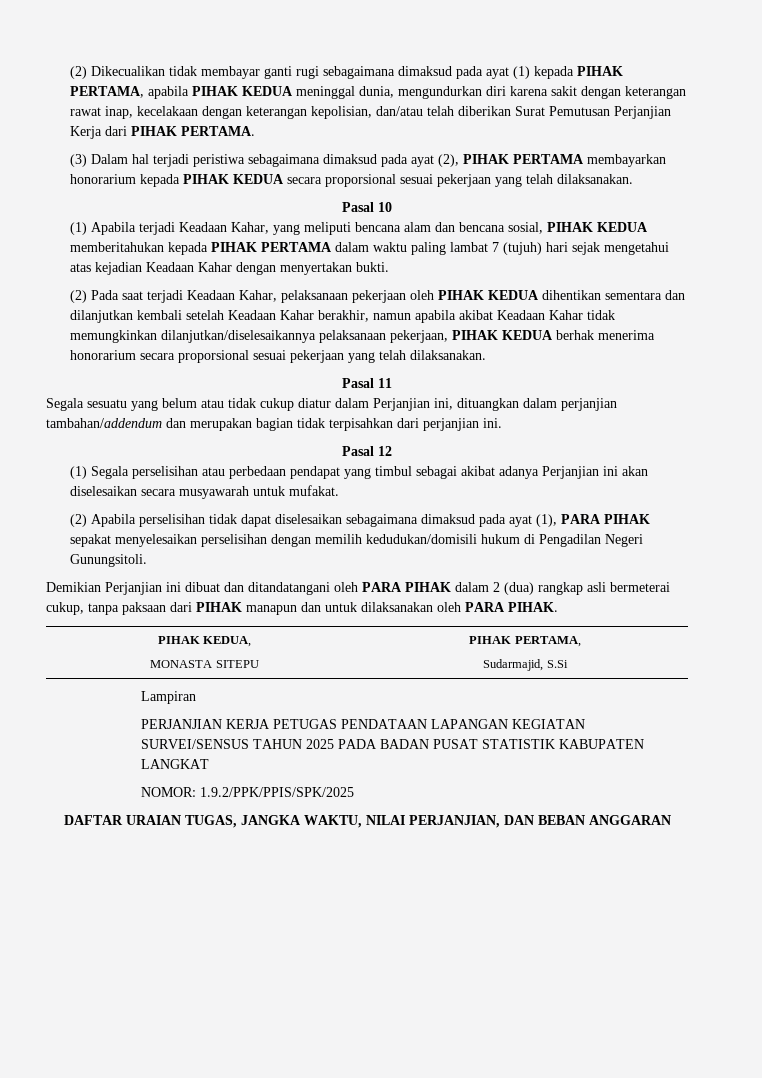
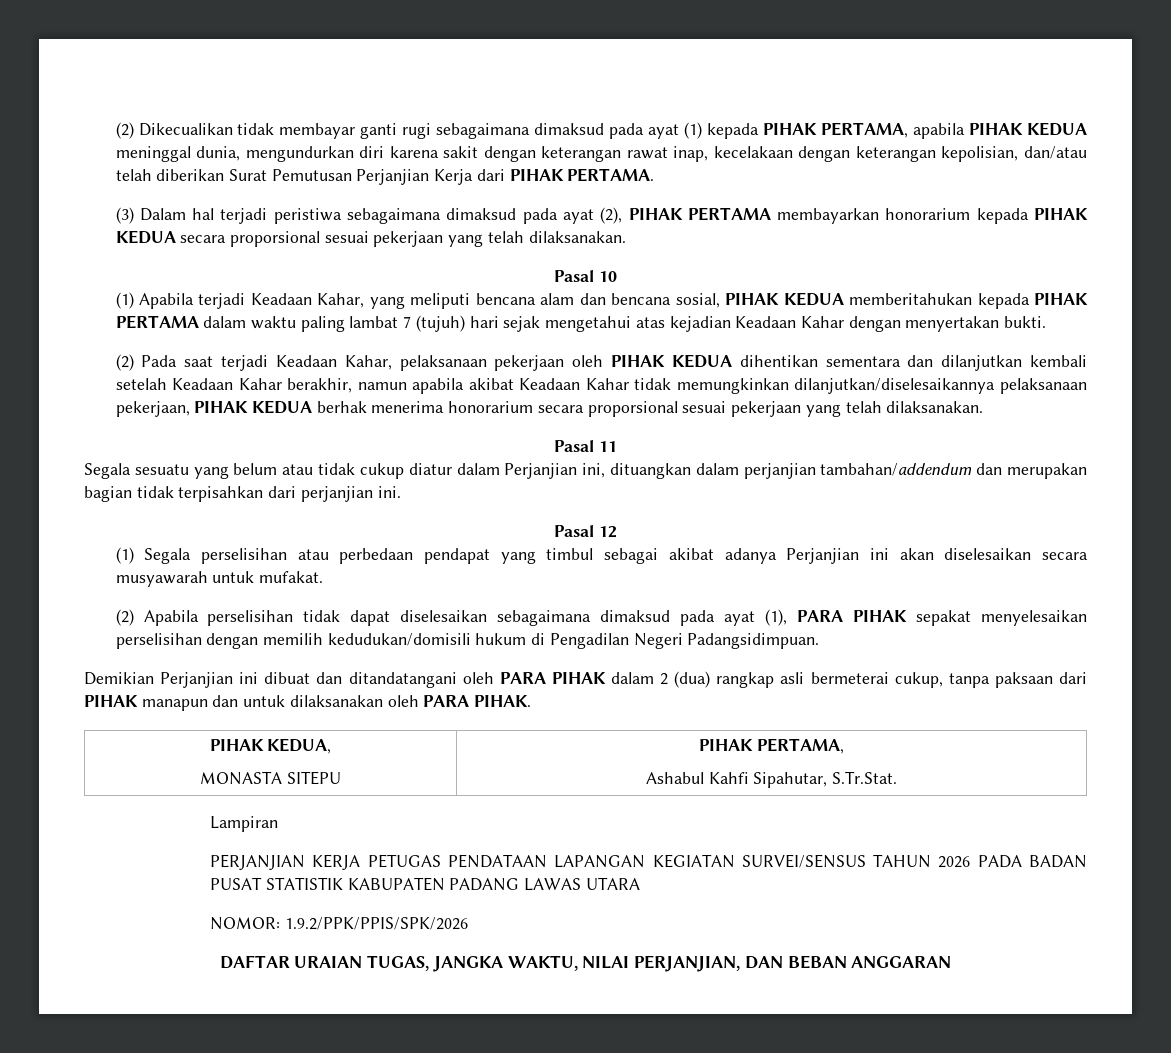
[69,554,147,567] Gunungsitoli. -> [687,633,820,649] Padangsidimpuan.
[483,659,568,671] Sudarmajid, S.Si -> [645,771,898,788] Ashabul Kahfi Sipahutar, S.Tr.Stat.
[306,739,335,749] 2025 -> [938,856,971,868] 2026
[141,759,210,769] LANGKAT -> [449,877,640,891] PADANG LAWAS UTARA
[200,787,355,797] 1.9.2/PPK/PPIS/SPK/2025 -> [284,917,468,930] 1.9.2/PPK/PPIS/SPK/2026

